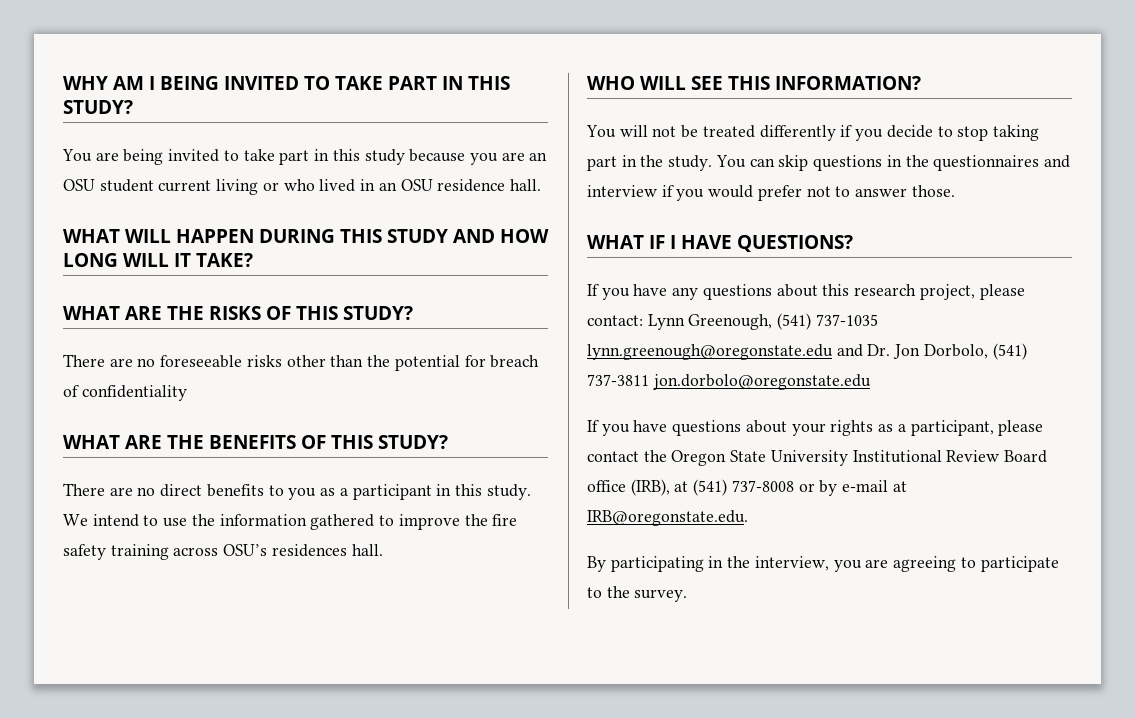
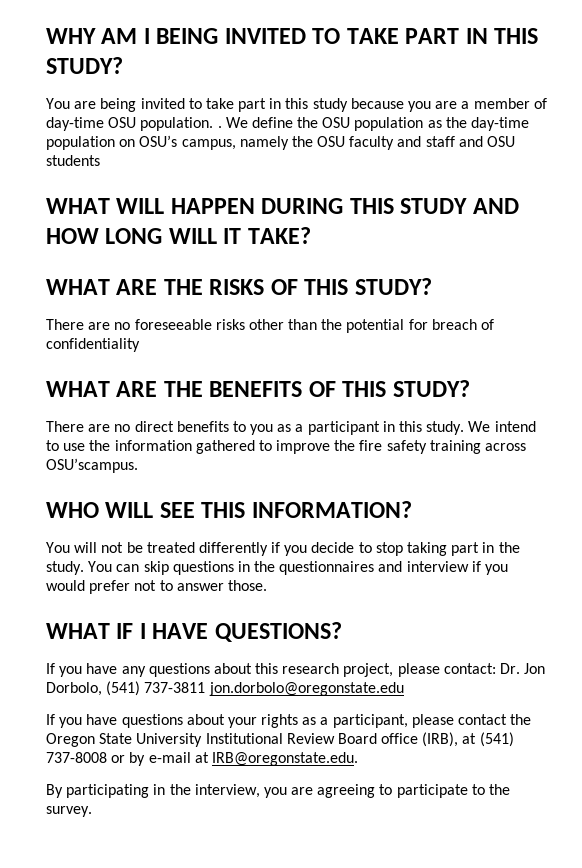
[529,152,548,161] [63,179,541,195] an OSU student current living or who lived in an OSU residence hall. -> [461,98,547,109] [46,117,530,131] [46,135,516,150] [46,155,100,166] a member of day-time OSU population. . We define the OSU population as the day-time population on OSU’s campus, namely the OSU faculty and staff and OSU students
[223,544,383,557] OSU’s residences hall. -> [46,458,138,473] OSU’scampus.
[647,313,878,330] [587,344,863,360] Lynn Greenough, (541) 737-1035 lynn.greenough@oregonstate.edu and -> (496, 668) none

